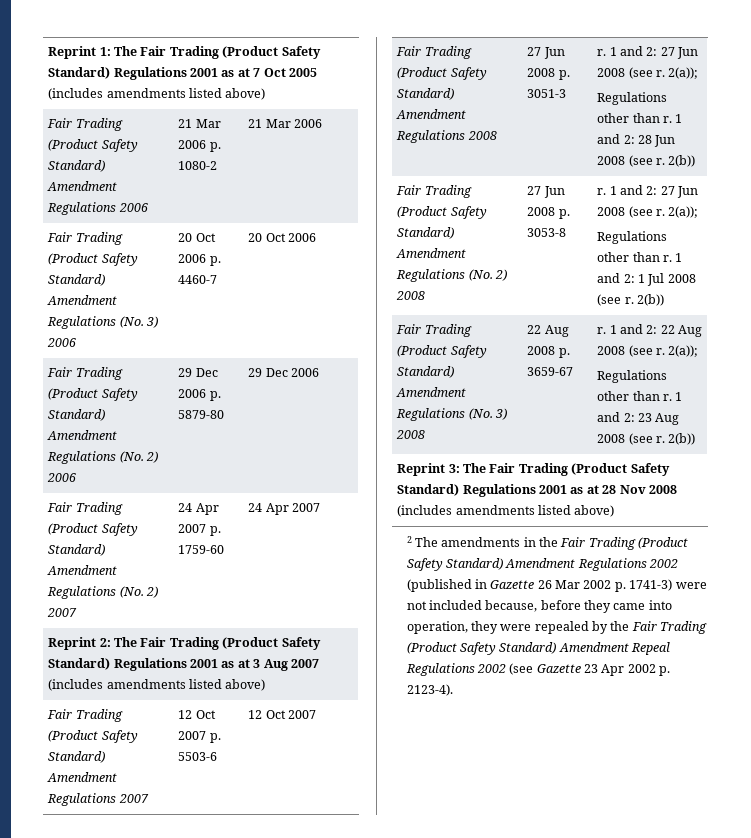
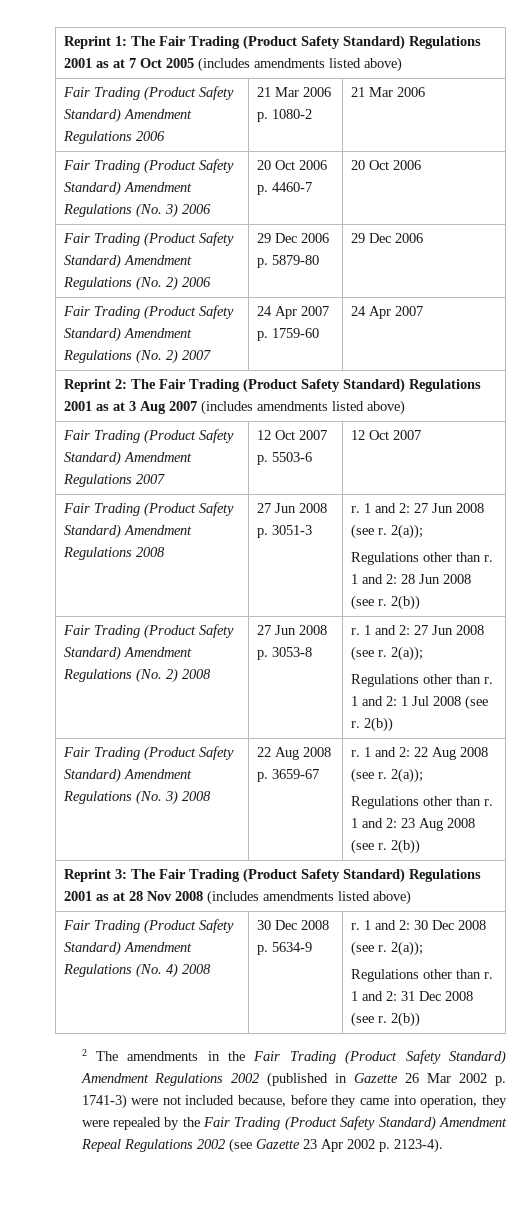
(615, 511) none -> [62,919,234,934] [63,941,192,956] [62,963,211,978] [256,920,329,930] [256,942,312,955] [350,920,486,930] [350,941,423,956] [350,969,493,982] [350,991,473,1001] [350,1012,420,1027] // Fair Trading (Product Safety Standard) Amendment Regulations (No. 4) 2008 | 30 Dec 2008 p. 5634-9 | r. 1 and 2: 30 Dec 2008 (see r. 2(a)); // Regulations other than r. 1 and 2: 31 Dec 2008 (see r. 2(b))

